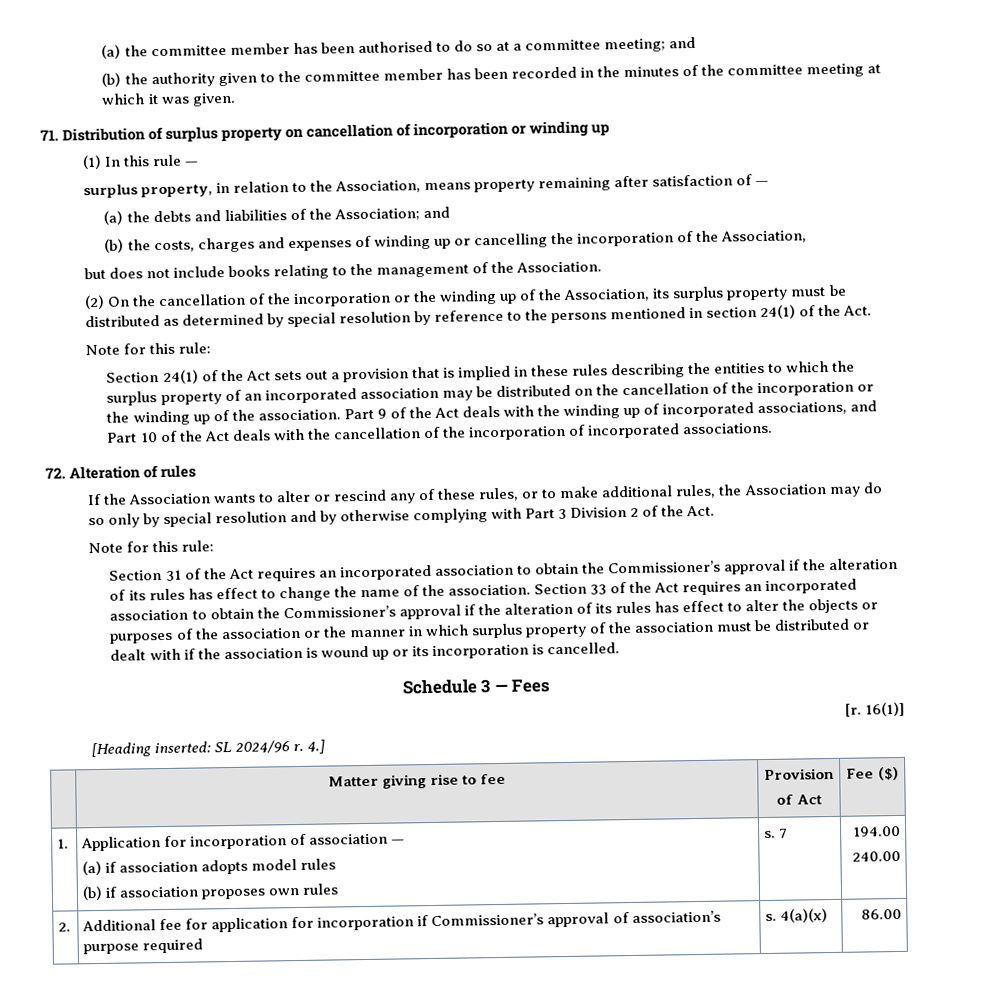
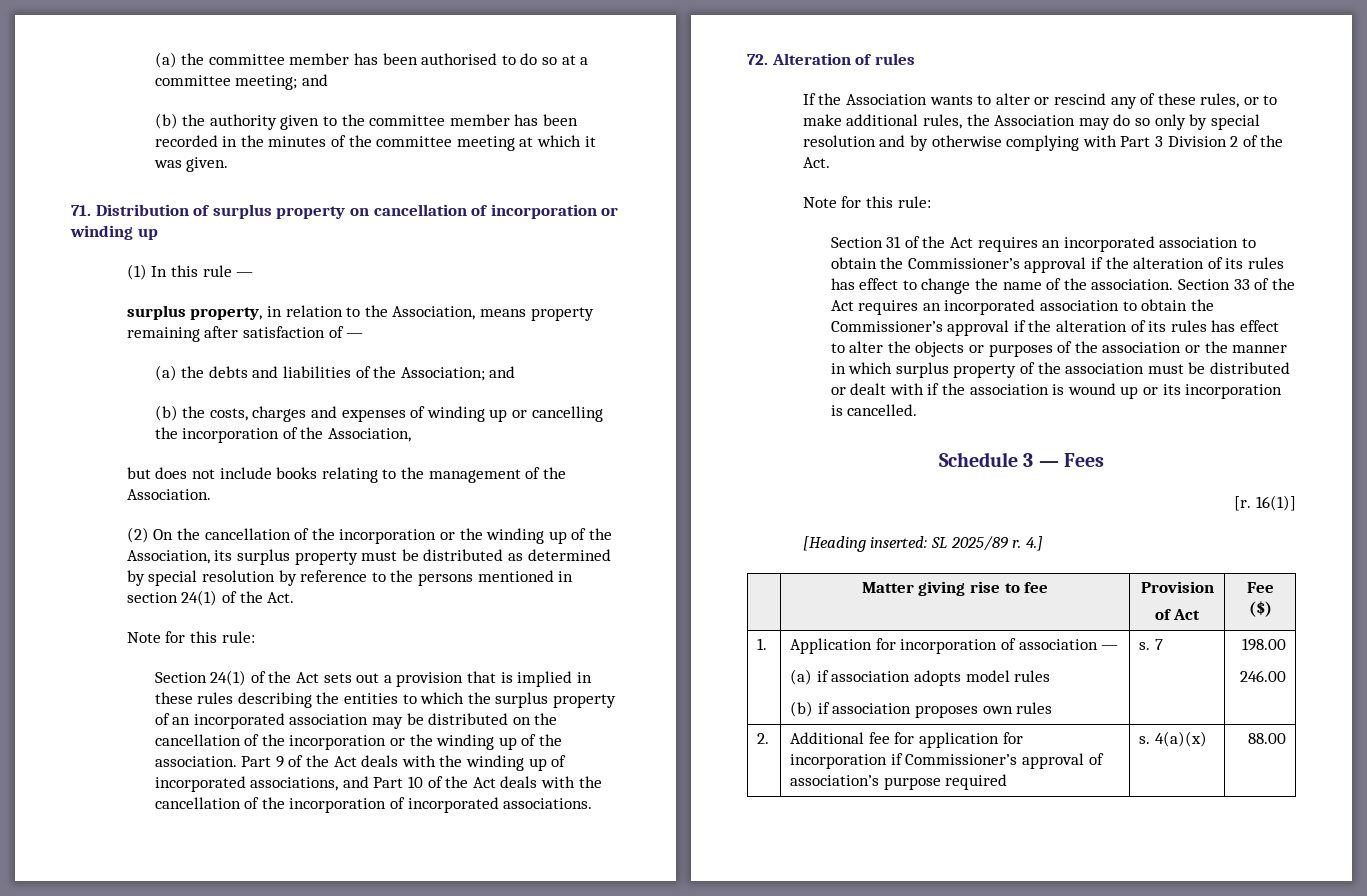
[234,740,290,754] 2024/96 -> [950,536,1008,551] 2025/89
[852,825,901,837] [851,850,901,862] 194.00 // 240.00 -> [1241,638,1286,651] [1239,670,1286,682] 198.00 // 246.00
[860,908,902,920] 86.00 -> [1247,733,1286,744] 88.00

